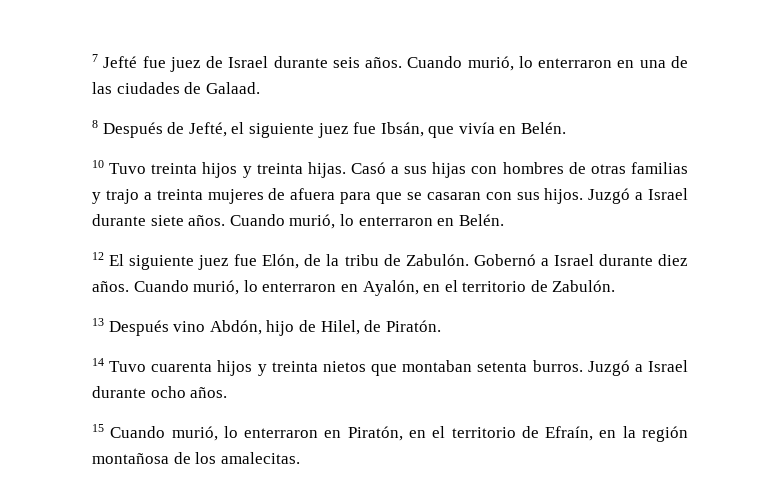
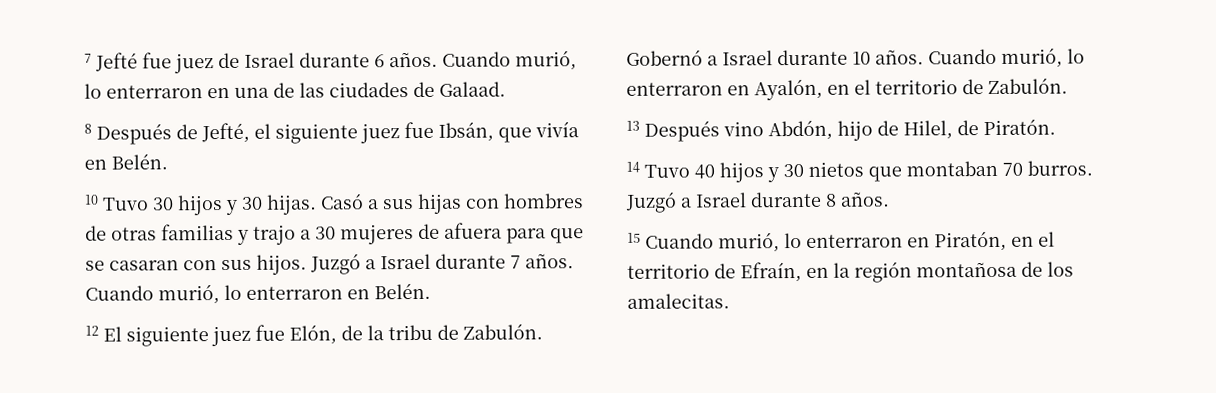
[332,57,360,68] seis -> [374,54,385,68] 6
[151,162,303,178] treinta hijos y treinta -> [152,195,263,216] 30 hijos y 30
[156,189,203,200] treinta -> [315,226,336,240] 30
[150,215,184,226] siete -> [510,255,521,269] 7
[658,254,688,266] diez -> [852,51,871,65] 10
[151,360,318,376] cuarenta hijos y treinta -> [694,162,804,183] 40 hijos y 30
[477,362,528,372] setenta -> [1002,162,1023,176] 70
[150,386,186,398] ocho -> [825,193,837,207] 8

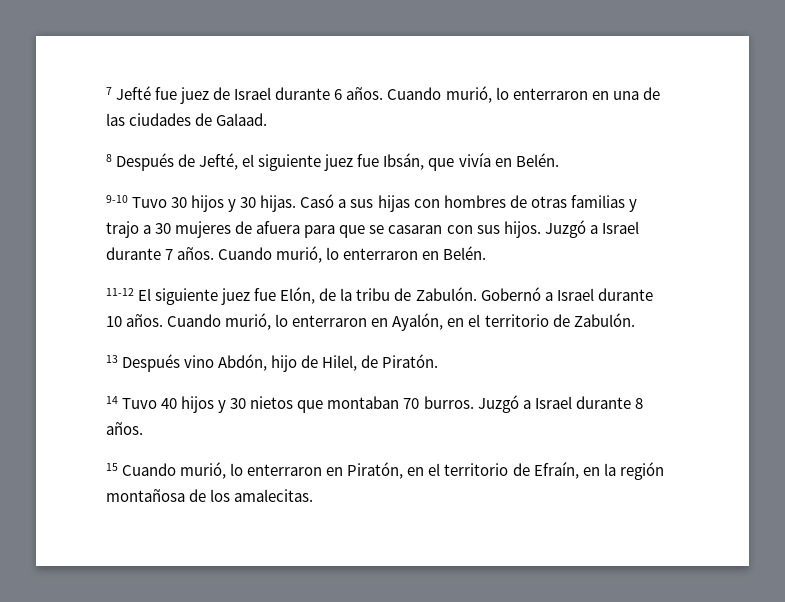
[84,194,99,205] 10 -> [106,195,128,203] 9-10
[85,325,99,336] 12 -> [106,288,134,296] 11-12

